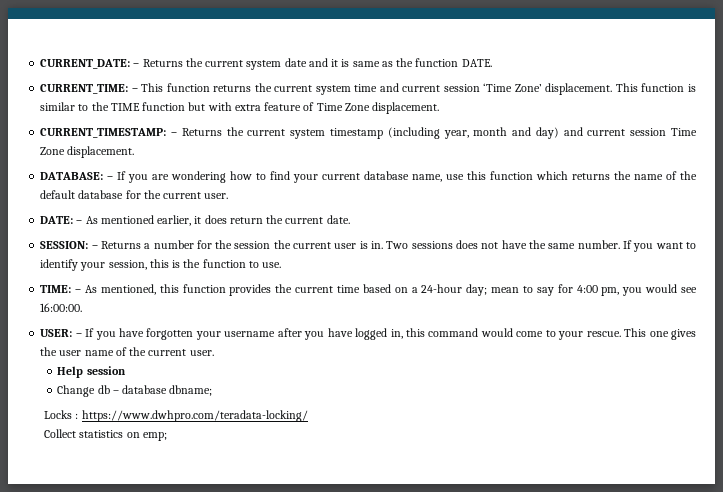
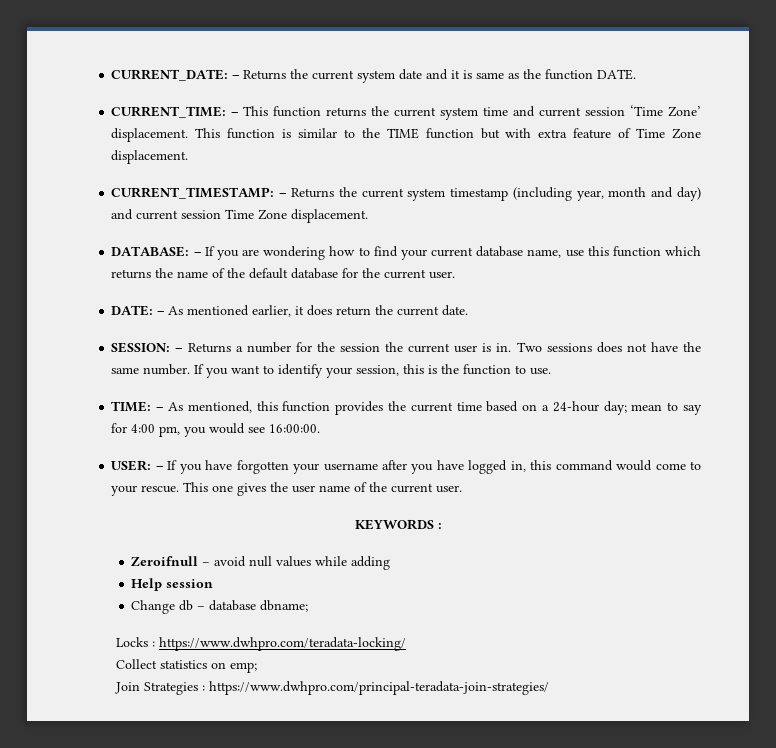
(214, 353) none -> [355,519,442,530] [131,556,391,570] // KEYWORDS : // Zeroifnull – avoid null values while adding
(167, 436) none -> [114,681,549,695] // Join Strategies : https://www.dwhpro.com/principal-teradata-join-strategies/

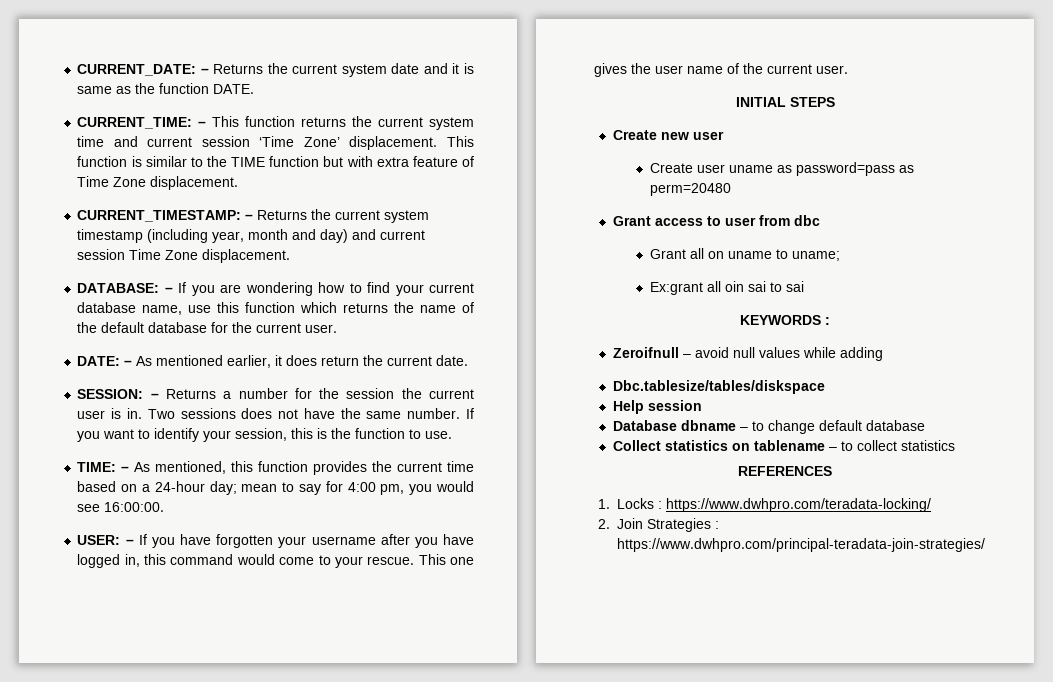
(463, 489) none -> [735,97,835,107] [612,130,724,140] [649,162,914,176] [649,183,731,196] [612,215,820,226] [649,248,840,261] [649,281,804,295] // INITIAL STEPS // Create new user // Create user uname as password=pass as perm=20480 // Grant access to user from dbc // Grant all on uname to uname; // Ex:grant all oin sai to sai
(391, 563) none -> [612,380,825,394] // Dbc.tablesize/tables/diskspace
[131,600,309,614] Change db – database dbname; // -> [612,420,925,434] [612,440,955,451] [738,466,832,476] [597,499,610,509] Database dbname – to change default database // Collect statistics on tablename – to collect statistics // REFERENCES // 1.
[115,659,257,673] Collect statistics on emp; // -> [597,519,610,529] 2.

